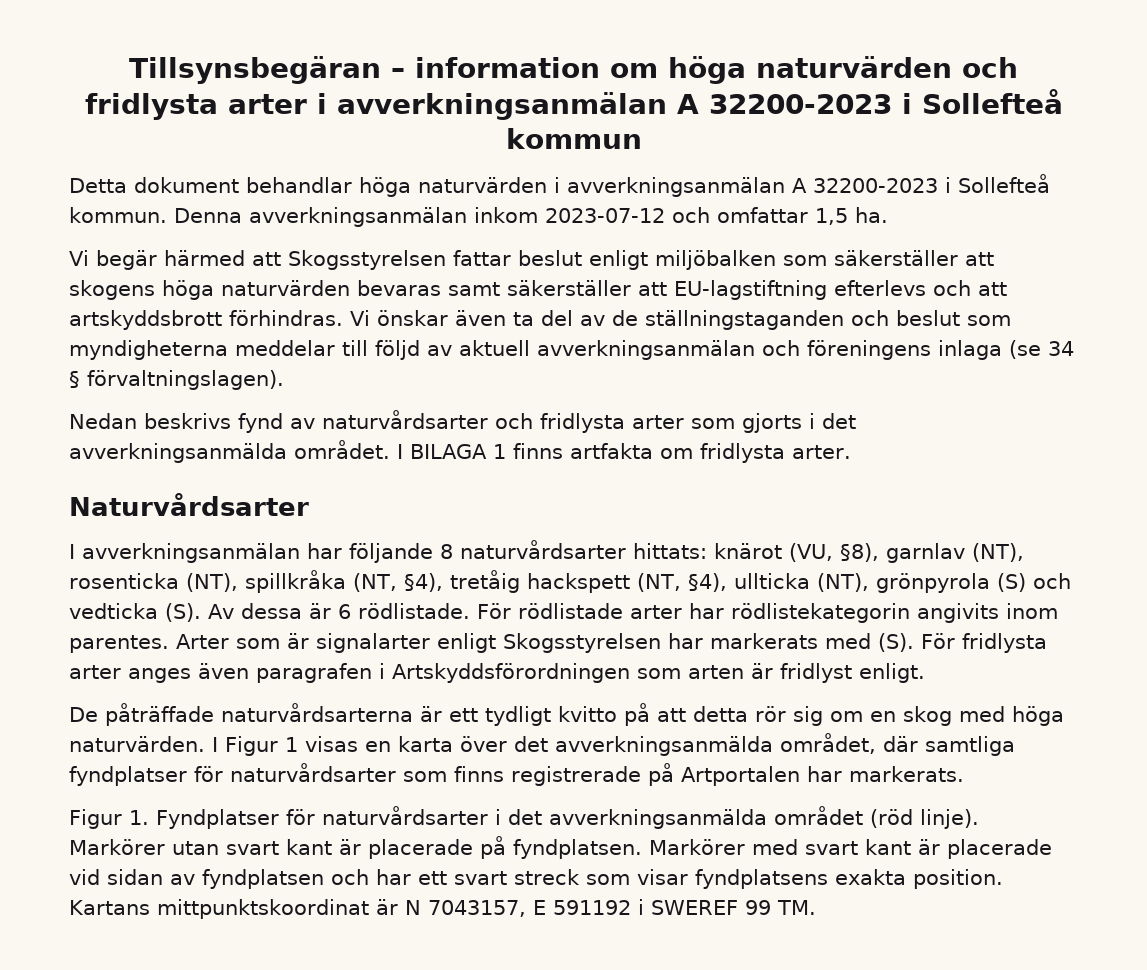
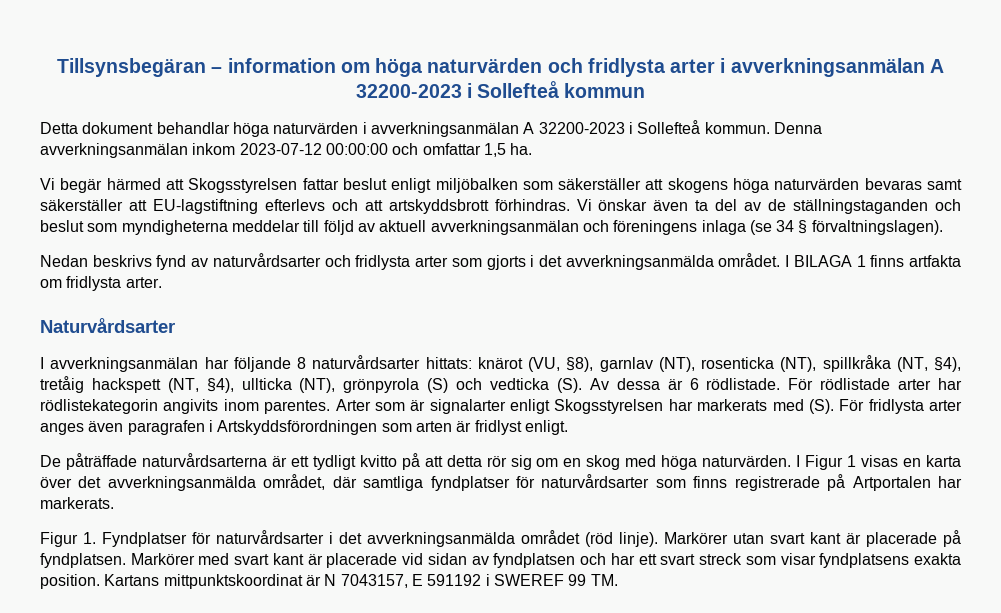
(665, 215) none -> [325,143,388,155] 00:00:00

